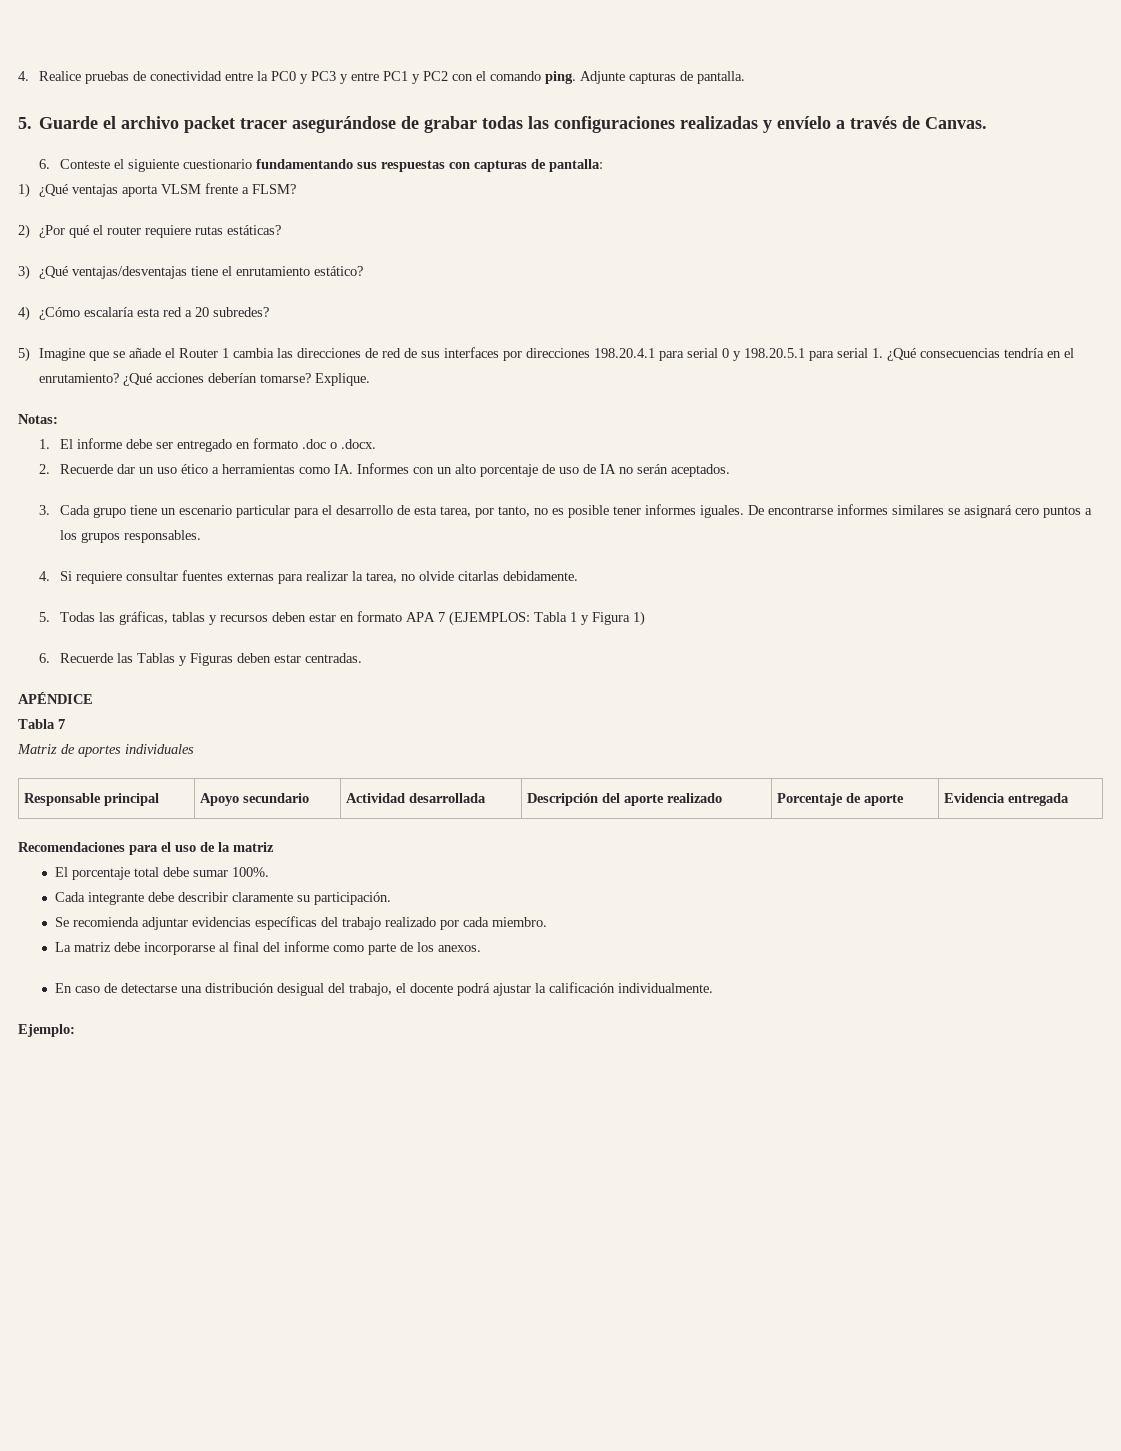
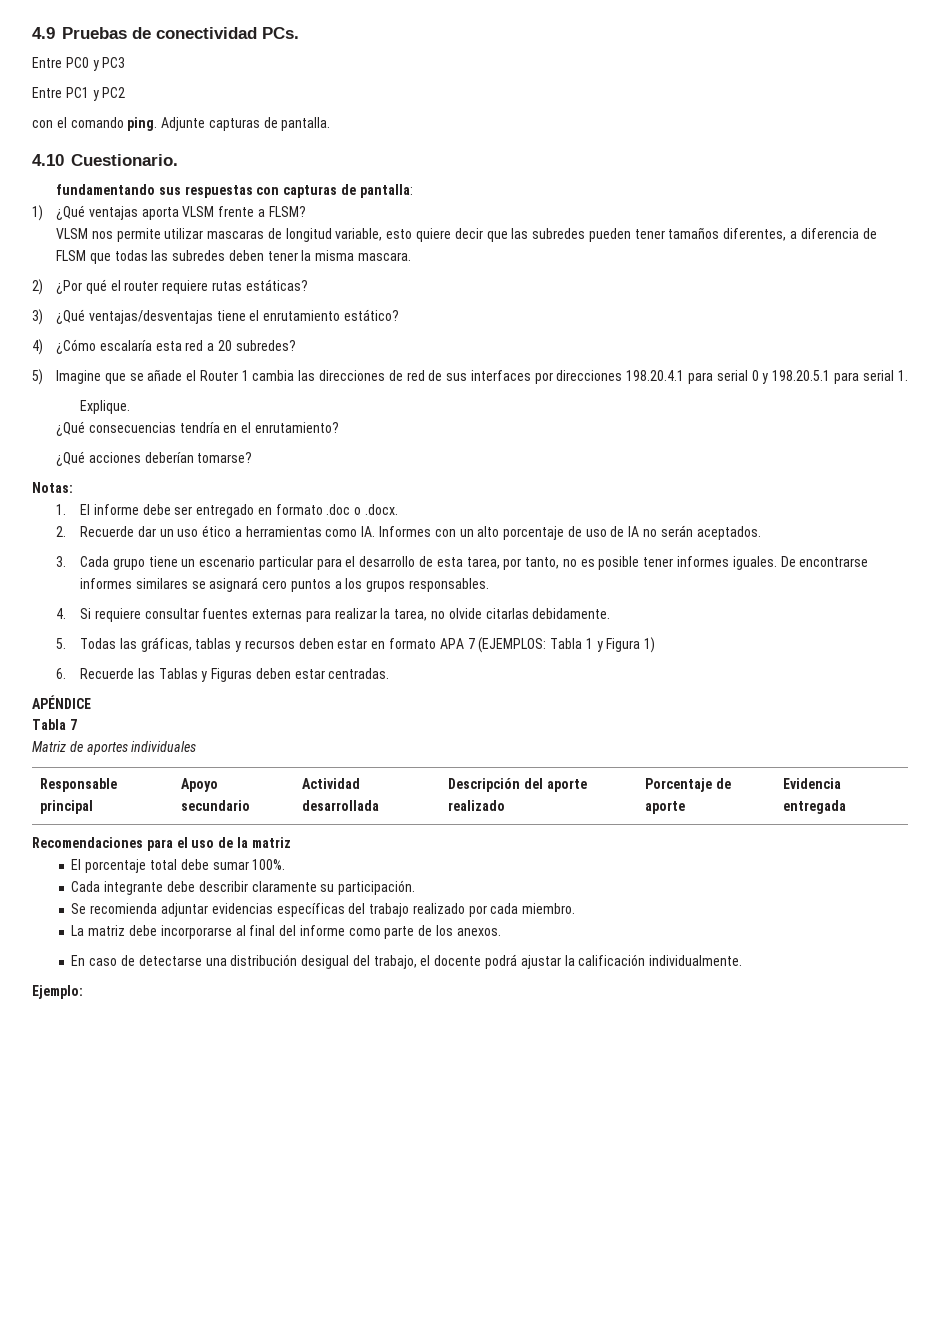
[18,71,269,84] 4. Realice pruebas de conectividad entre la -> [32,27,299,39] [32,57,62,68] 4.9 Pruebas de conectividad PCs. // Entre
[340,72,380,84] y entre -> [32,87,62,98] // Entre
(449, 76) none -> (126, 92) //
[18,116,988,133] [39,159,253,172] 5. Guarde el archivo packet tracer asegurándose de grabar todas las configuraciones realizadas y envíelo a través de Canvas. // 6. Conteste el siguiente cuestionario -> [32,154,178,166] 4.10 Cuestionario. //
(297, 189) none -> [55,227,877,242] [55,250,412,264] // VLSM nos permite utilizar mascaras de longitud variable, esto quiere decir que las subredes pueden tener tamaños diferentes, a diferencia de FLSM que todas las subredes deben tener la misma mascara.
(884, 353) none -> [79,400,130,414] // Explique. //
(120, 378) none -> (339, 427) //
[315,373,371,386] Explique. -> (253, 457) none

